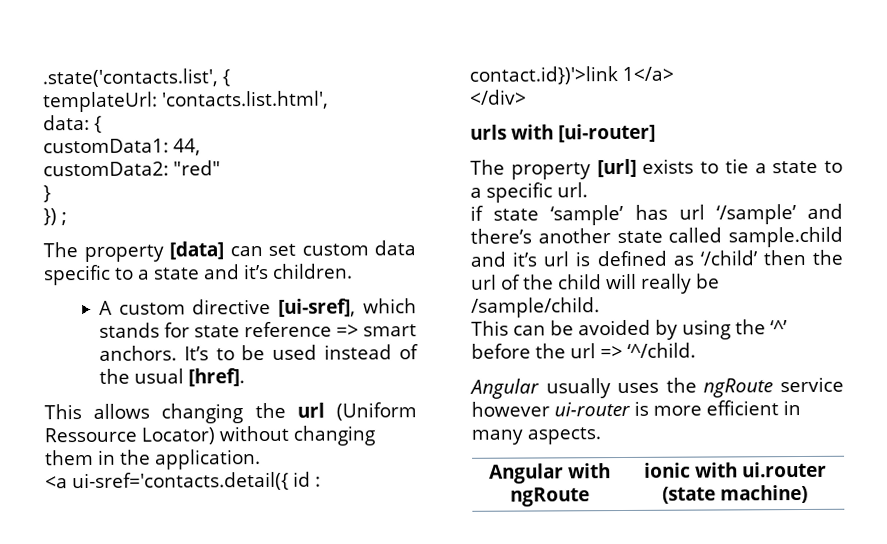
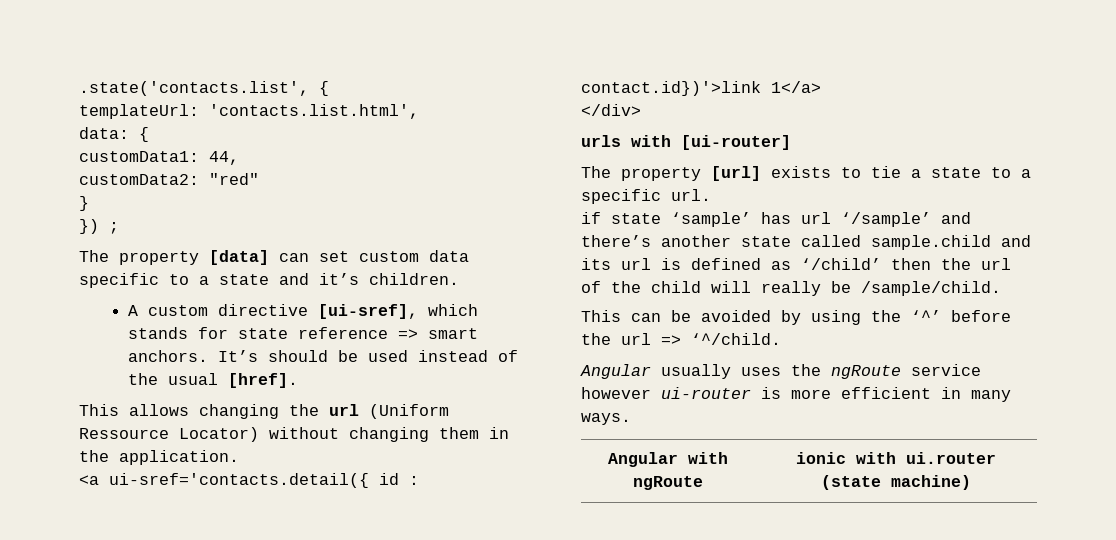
[215,348,235,361] to -> [267,350,328,362] should
[512,251,538,267] it’s -> [581,258,611,270] its
[527,427,601,445] aspects. -> [581,413,631,425] ways.

